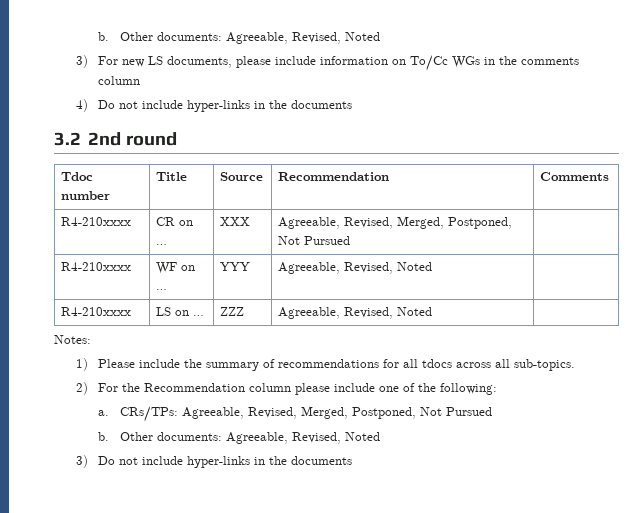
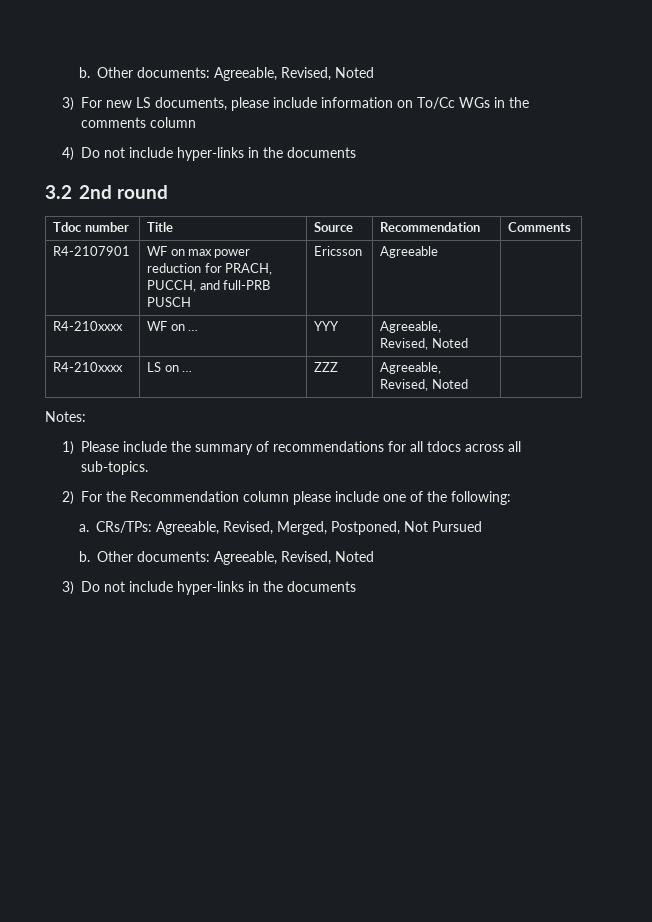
[61,217,132,226] [156,217,194,226] [156,244,168,245] [220,217,251,226] [278,216,513,229] [278,236,351,245] R4-210xxxx | CR on … | XXX | Agreeable, Revised, Merged, Postponed, Not Pursued -> [53,246,131,256] [147,246,251,258] [147,263,273,275] [147,280,271,292] [147,297,192,307] [314,246,363,256] [380,246,439,258] R4-2107901 | WF on max power reduction for PRACH, PUCCH, and full-PRB PUSCH | Ericsson | Agreeable

